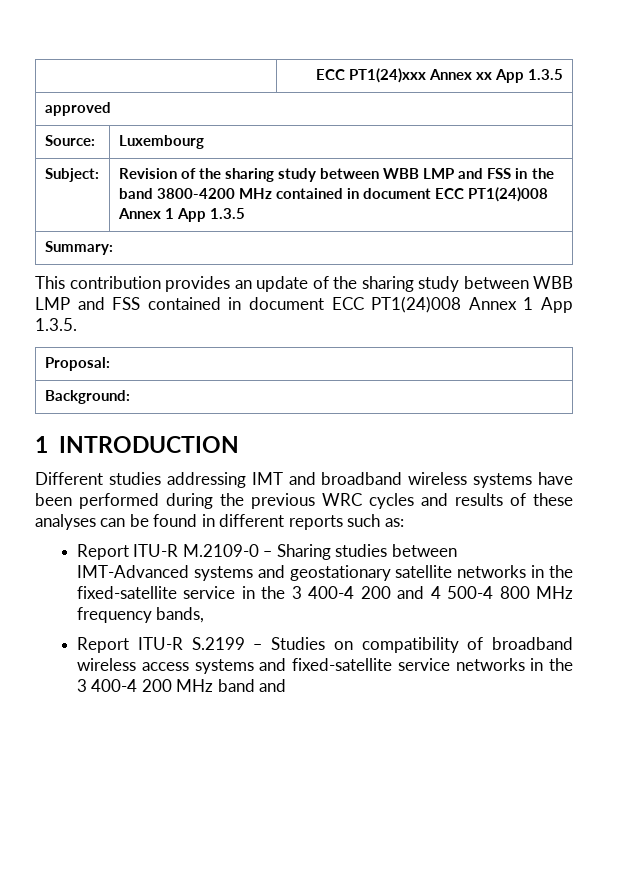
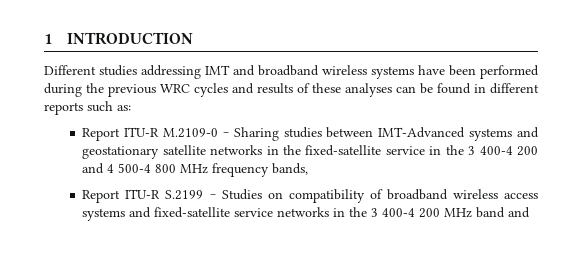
[315,68,564,83] [44,102,111,116] [44,135,95,146] [118,135,204,149] [44,168,99,182] [118,168,554,182] [118,187,549,202] [117,208,246,222] [44,241,113,255] [35,276,573,292] [35,296,574,313] [35,318,77,331] [44,357,110,371] [44,390,130,404] | ECC PT1(24)xxx Annex xx App 1.3.5 // approved // Source: | Luxembourg // Subject: | Revision of the sharing study between WBB LMP and FSS in the band 3800-4200 MHz contained in document ECC PT1(24)008 Annex 1 App 1.3.5 // Summary: // This contribution provides an update of the sharing study between WBB LMP and FSS contained in document ECC PT1(24)008 Annex 1 App 1.3.5. // Proposal: // Background: // -> (44, 39) none

